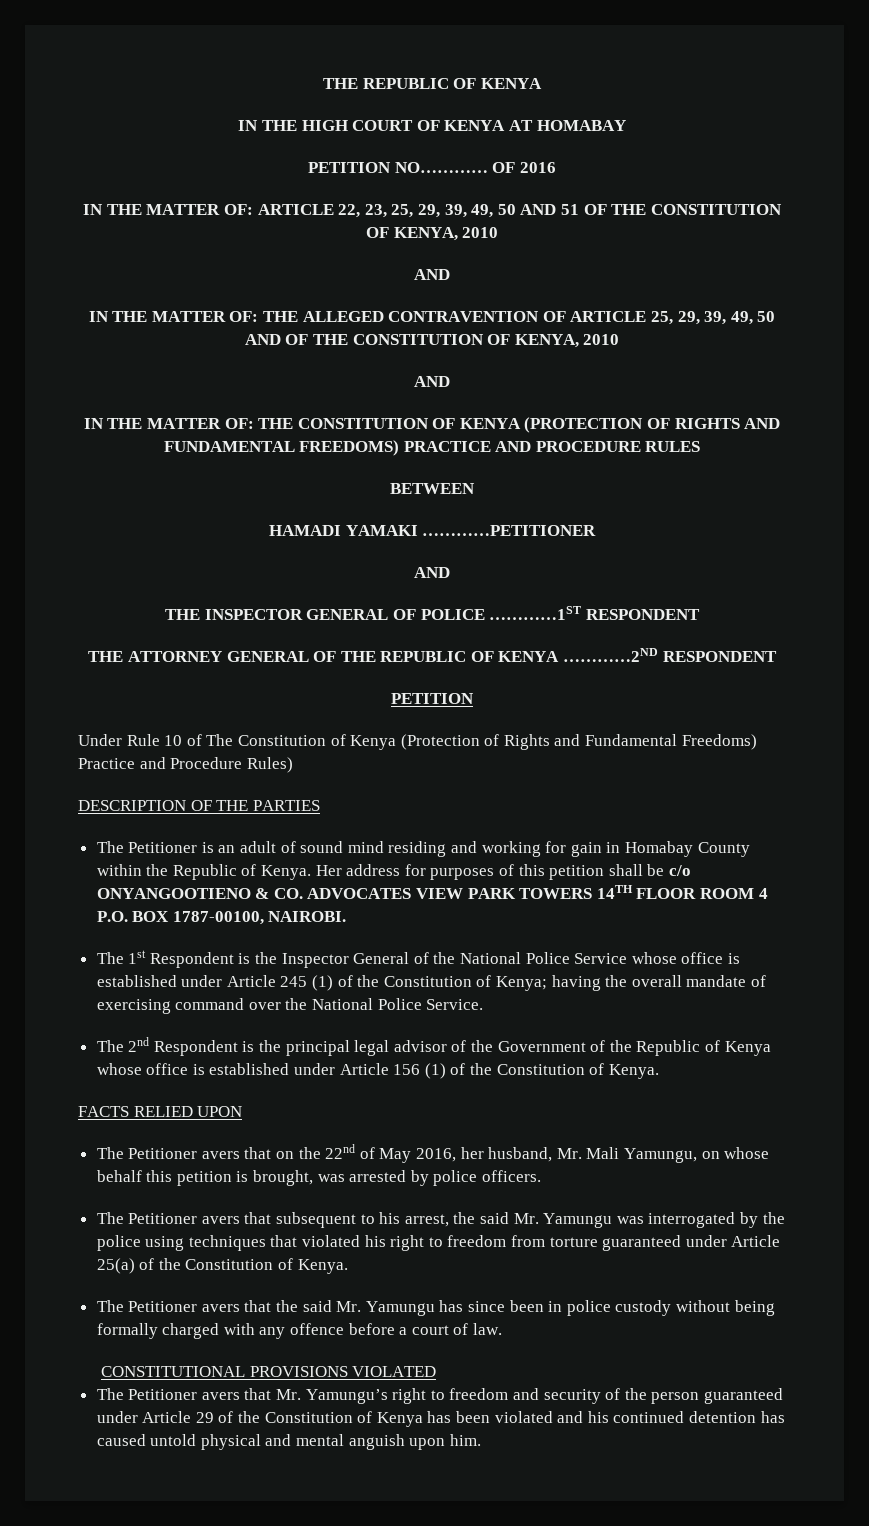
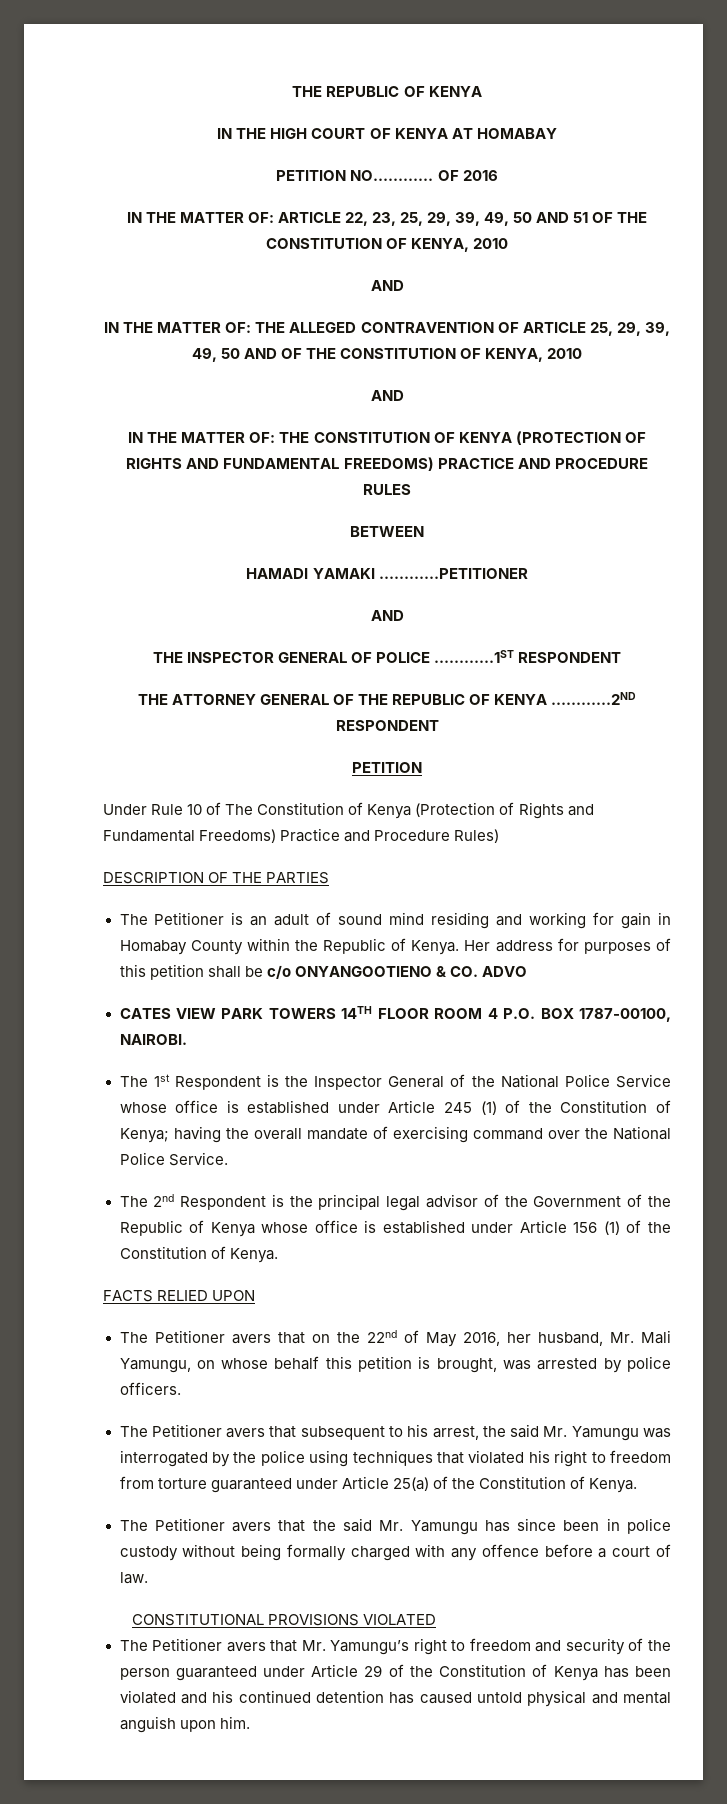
[307,888,412,899] ADVOCATES -> [481,966,527,977] [119,1008,171,1019] ADVO // CATES

